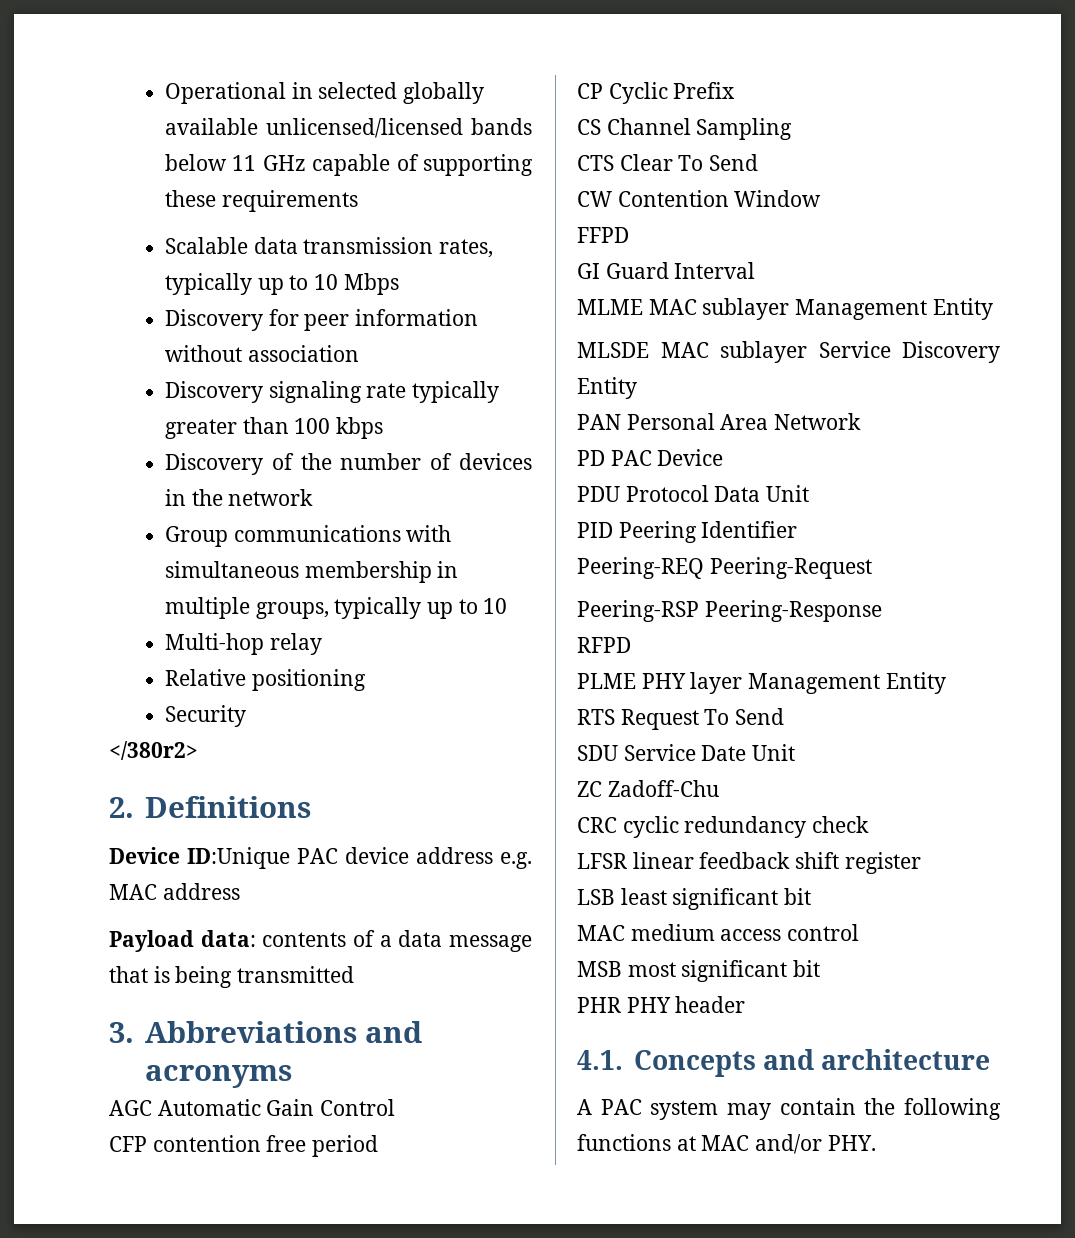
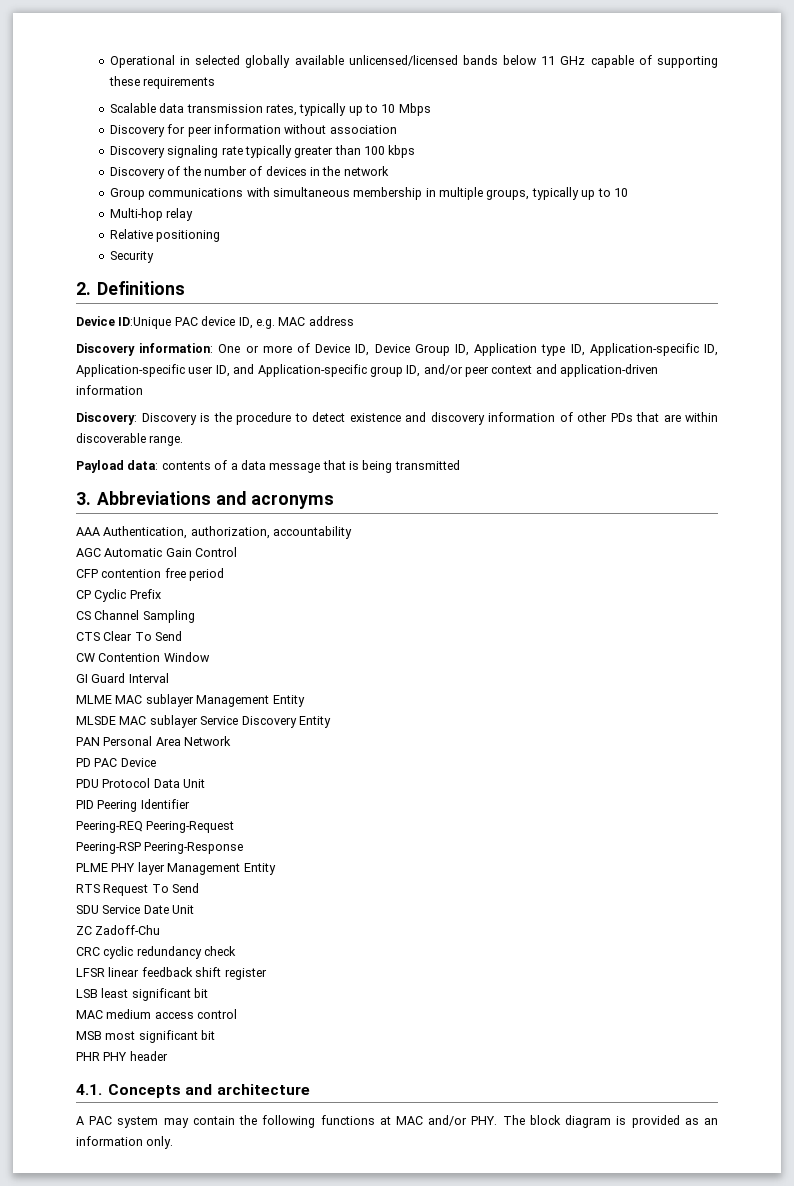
[109,741,198,760] // </380r2> -> (154, 257) none
[416,847,493,864] address -> [238,317,253,329] ID,
(240, 891) none -> [76,343,718,356] [76,364,659,377] [76,385,143,395] [76,412,718,425] [76,433,184,446] // Discovery information: One or more of Device ID, Device Group ID, Application type ID, Application-specific ID, Application-specific user ID, and Application-specific group ID, and/or peer context and application-driven information // Discovery: Discovery is the procedure to detect existence and discovery information of other PDs that are within discoverable range.
(292, 1076) none -> [76,526,353,539] // AAA Authentication, authorization, accountability
[577,227,629,243] // FFPD -> (210, 657) none
[577,637,631,653] // RFPD -> (244, 848) none
(876, 1143) none -> [502,1115,718,1128] [76,1136,174,1149] The block diagram is provided as an information only.

